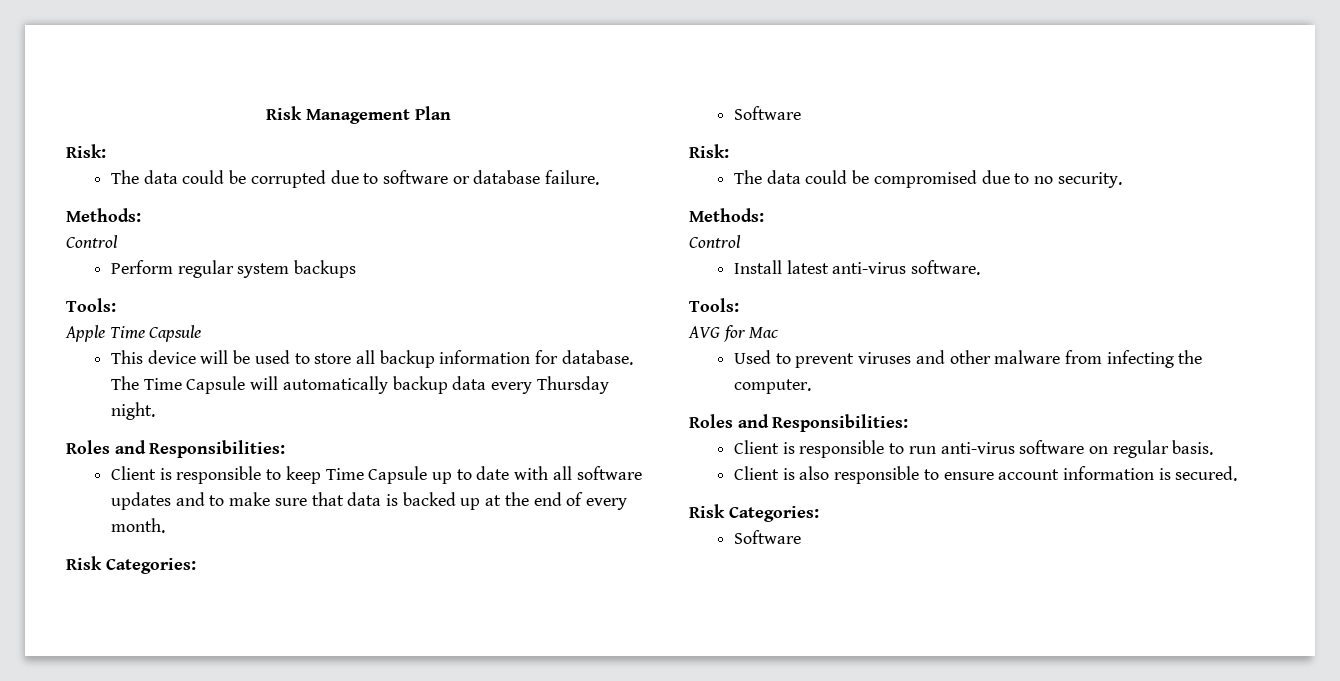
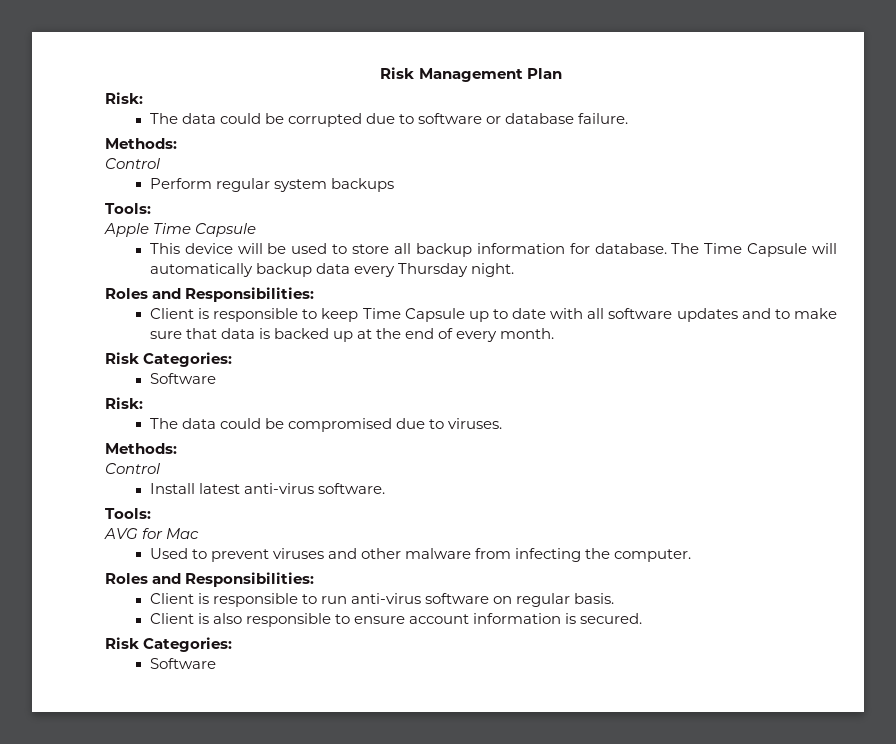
[1033,172,1122,188] no security. -> [448,418,503,429] viruses.

